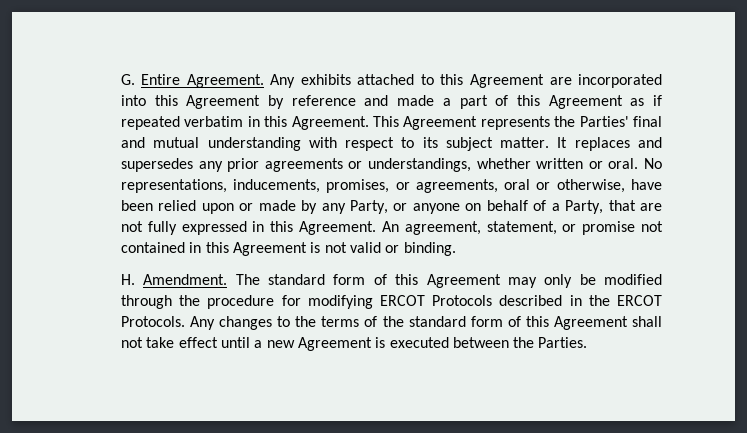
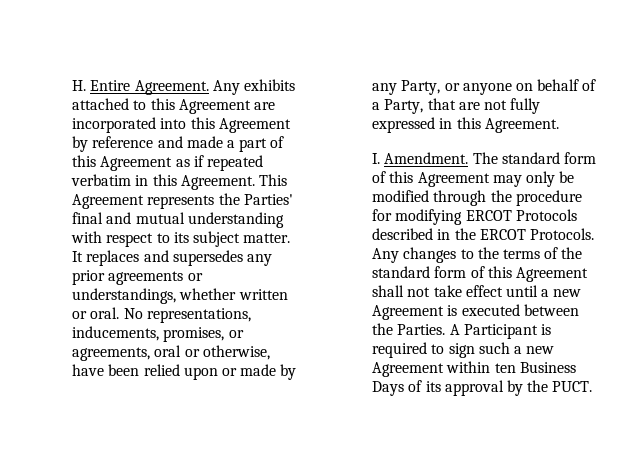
[120,74,135,85] G. -> [72,80,87,91] H.
[381,221,663,235] [120,242,456,256] [120,274,135,285] An agreement, statement, or promise not contained in this Agreement is not valid or binding. // H. -> [372,153,381,164] // I.
(588, 342) none -> [449,324,551,339] [372,342,555,358] [372,361,576,377] [372,380,593,396] A Participant is required to sign such a new Agreement within ten Business Days of its approval by the PUCT.

